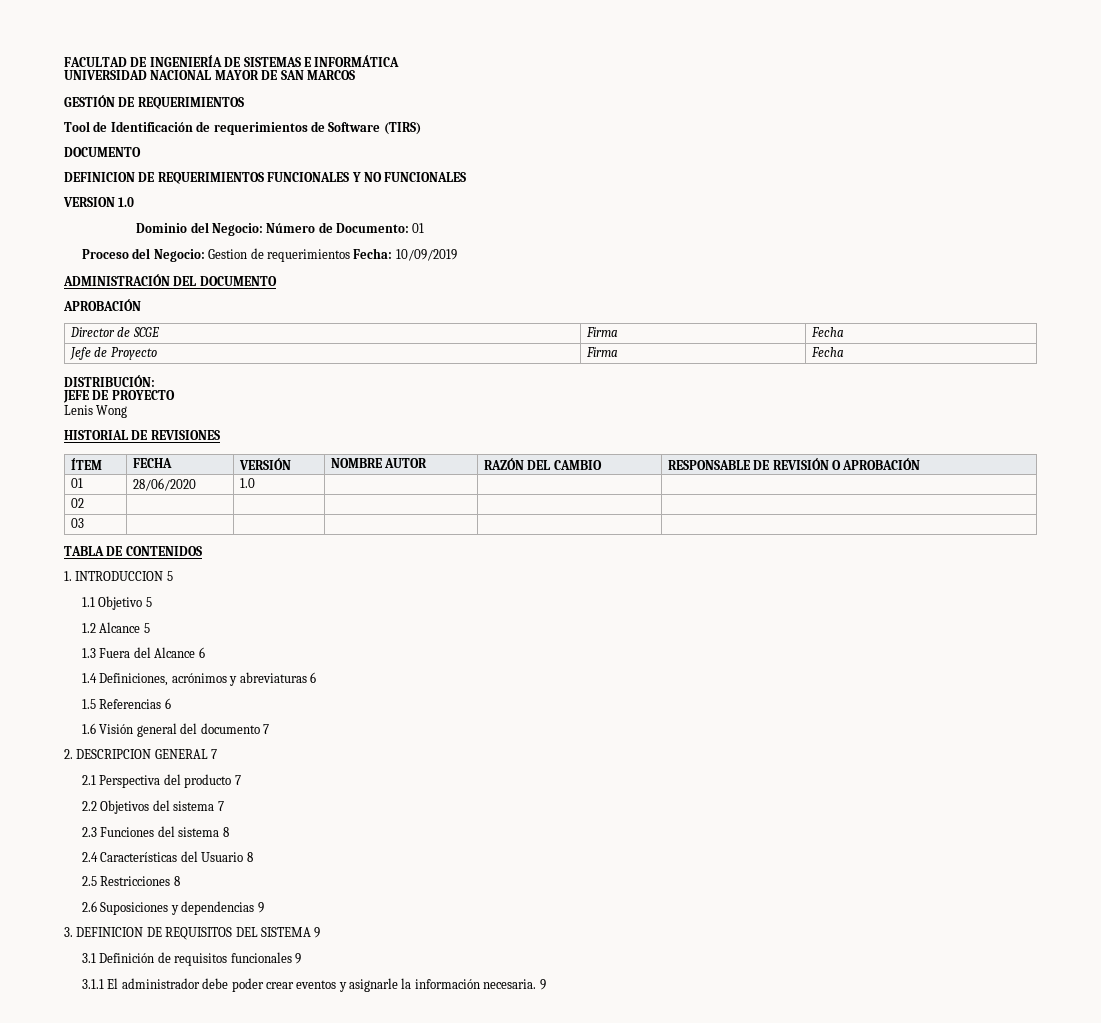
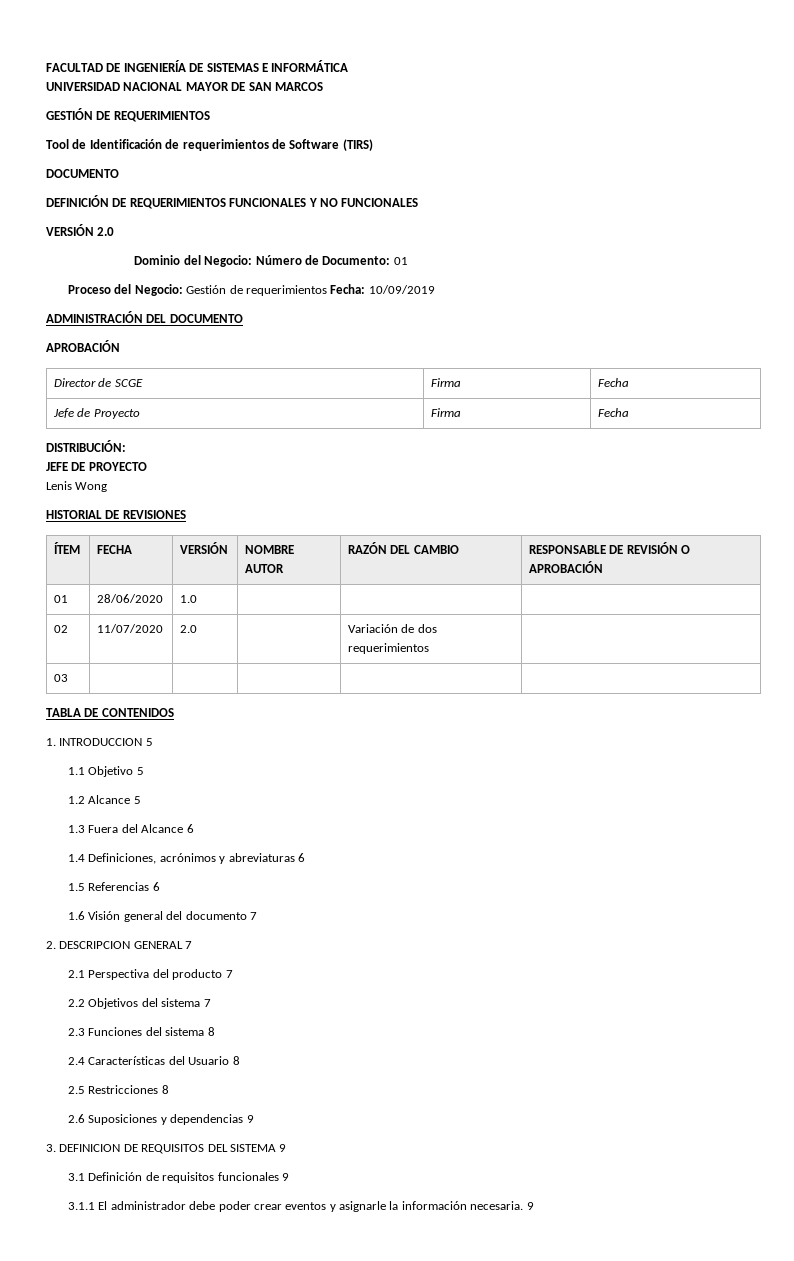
[64,172,135,182] DEFINICION -> [46,195,109,207] DEFINICIÓN
[63,197,135,207] VERSION 1.0 -> [46,224,115,236] VERSIÓN 2.0
[208,249,248,259] Gestion -> [186,285,227,294] Gestión
(84, 503) | | | -> [97,624,164,633] [180,625,198,633] [348,624,437,633] [348,643,430,654] 11/07/2020 | 2.0 | | Variación de dos requerimientos

